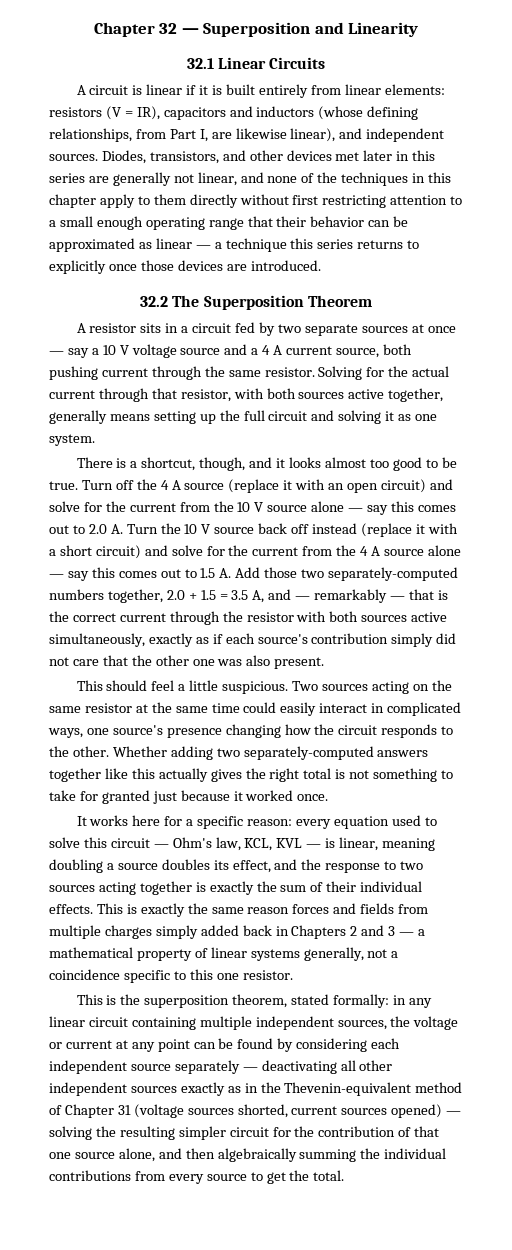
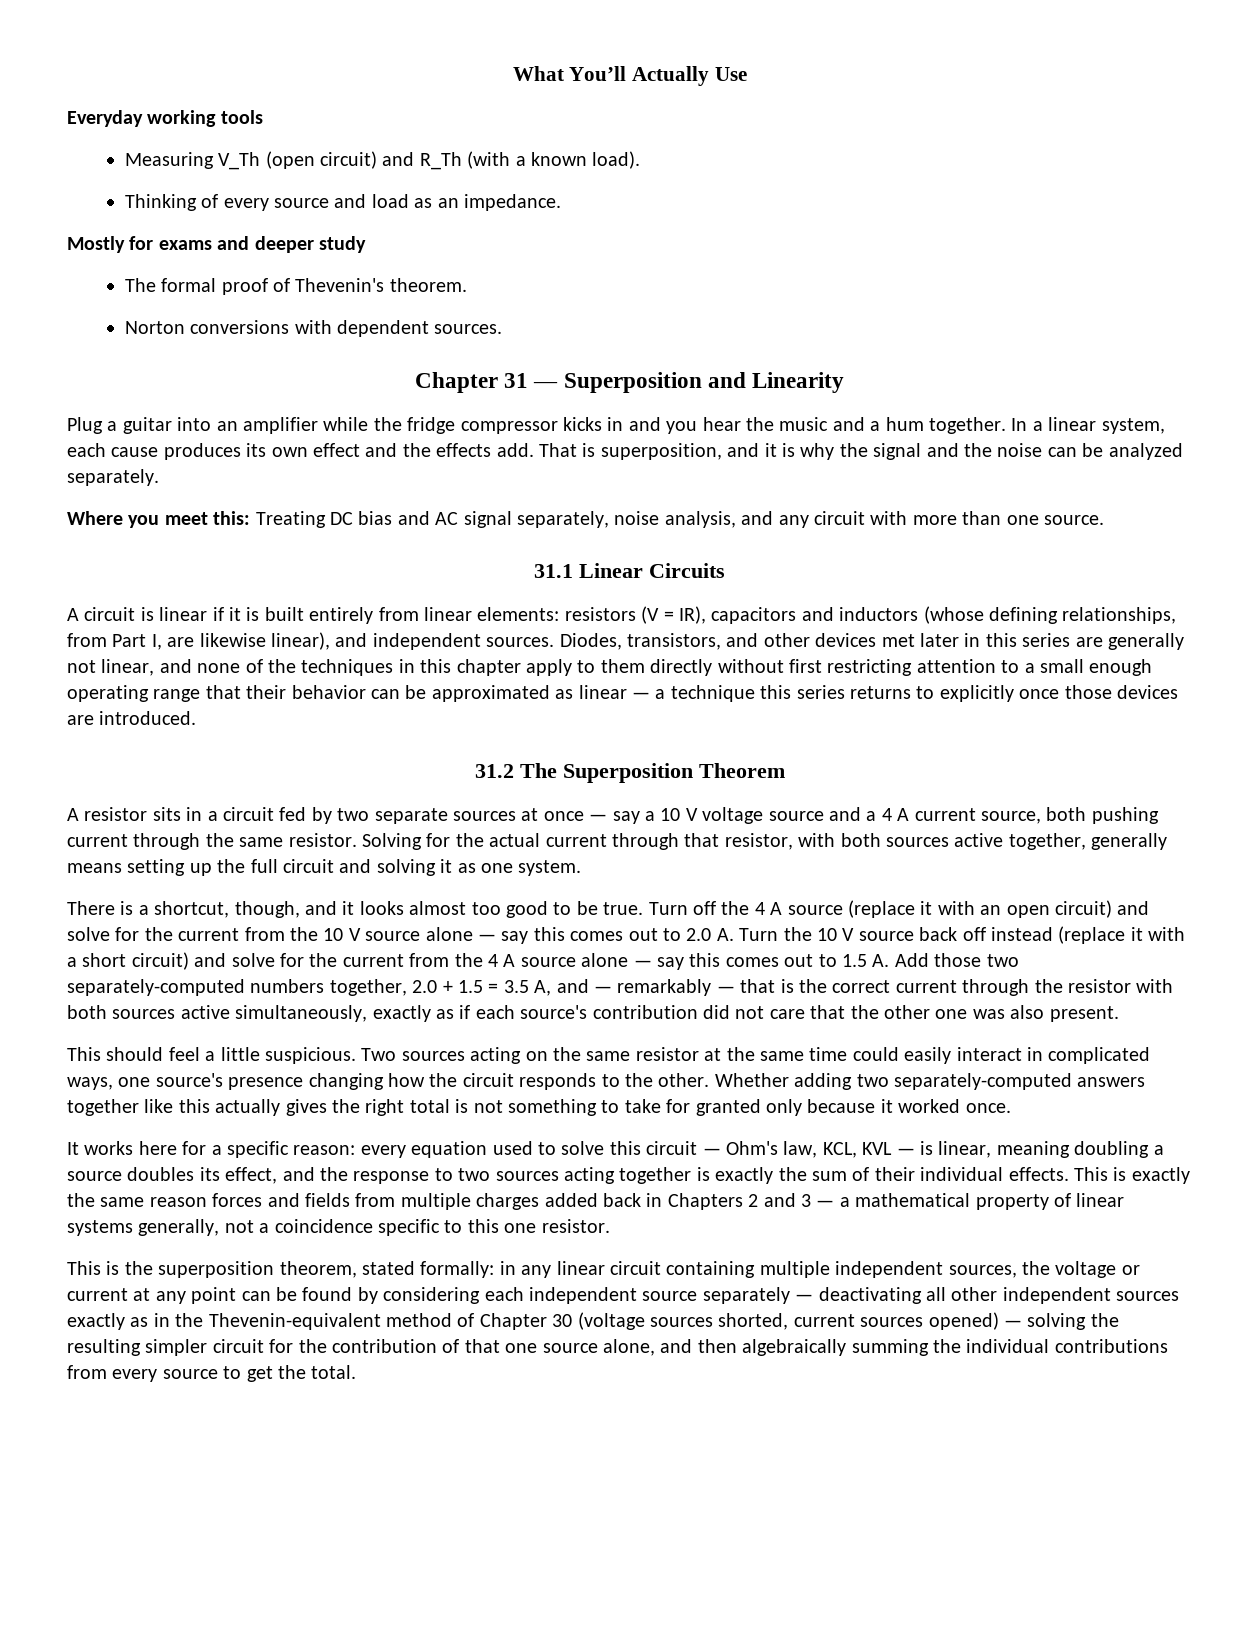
[93,22,419,37] [186,58,214,69] Chapter 32 — Superposition and Linearity // 32.1 -> [512,66,747,86] [67,110,263,127] [124,151,641,170] [124,194,562,211] [67,236,366,253] [124,278,467,295] [124,320,503,337] [414,372,845,393] [67,417,1165,434] [67,443,1183,460] [67,469,159,486] [67,511,1104,528] [534,564,573,578] What You’ll Actually Use // Everyday working tools // Measuring V_Th (open circuit) and R_Th (with a known load). // Thinking of every source and load as an impedance. // Mostly for exams and deeper study // The formal proof of Thevenin's theorem. // Norton conversions with dependent sources. // Chapter 31 — Superposition and Linearity // Plug a guitar into an amplifier while the fridge compressor kicks in and you hear the music and a hum together. In a linear system, each cause produces its own effect and the effects add. That is superposition, and it is why the signal and the noise can be analyzed separately. // Where you meet this: Treating DC bias and AC signal separately, noise analysis, and any circuit with more than one source. // 31.1
[140,296,169,307] 32.2 -> [474,764,514,778] 31.2
[391,633,434,647] simply -> (698, 1012) none
[152,791,177,804] just -> [765,1099,802,1116] only
[155,925,198,939] simply -> (540, 1201) none
[117,1105,131,1115] 31 -> [552,1314,573,1327] 30

